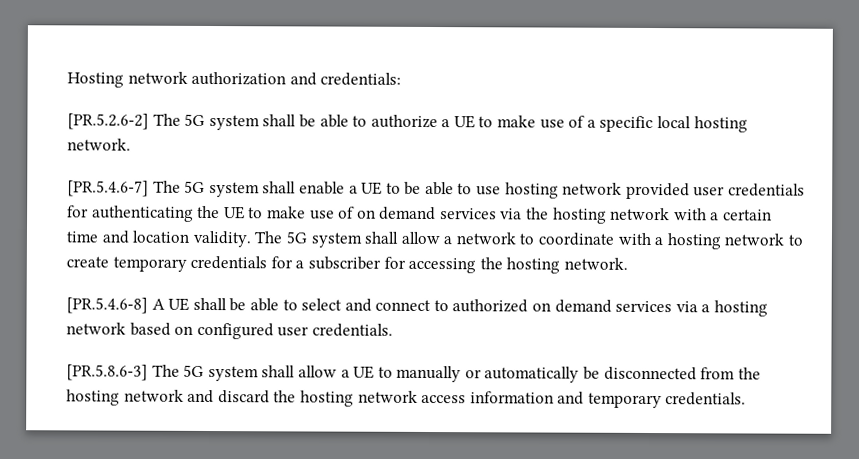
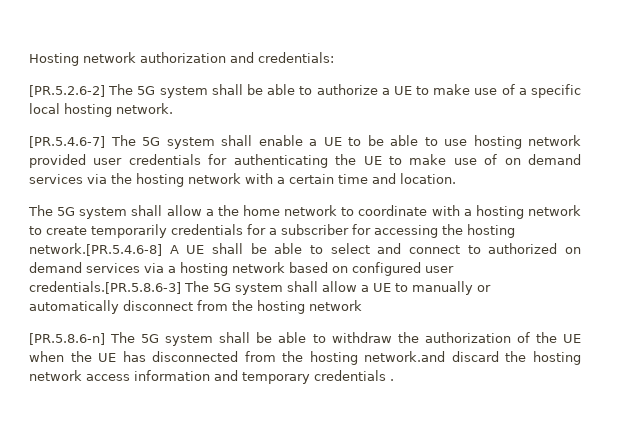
[132,230,453,248] location validity. The 5G system shall allow a -> [400,173,456,184] [28,205,280,219] location. // The 5G system shall allow a the home
[112,256,187,272] temporary -> [91,224,167,238] temporarily
[563,257,628,270] [66,297,148,314] network. // [PR.5.4.6-8] -> [29,243,162,256] network.[PR.5.4.6-8]
[311,323,393,337] [66,364,148,381] credentials. // [PR.5.8.6-3] -> [29,281,181,294] credentials.[PR.5.8.6-3]
[583,366,601,380] be -> [123,300,362,314] [29,332,582,346] [29,351,146,362] disconnect from the hosting network // [PR.5.8.6-n] The 5G system shall be able to withdraw the authorization of the UE when the UE has
[123,389,215,404] network and -> [364,351,446,362] network.and
[665,392,747,406] credentials. -> [314,370,394,381] credentials .

